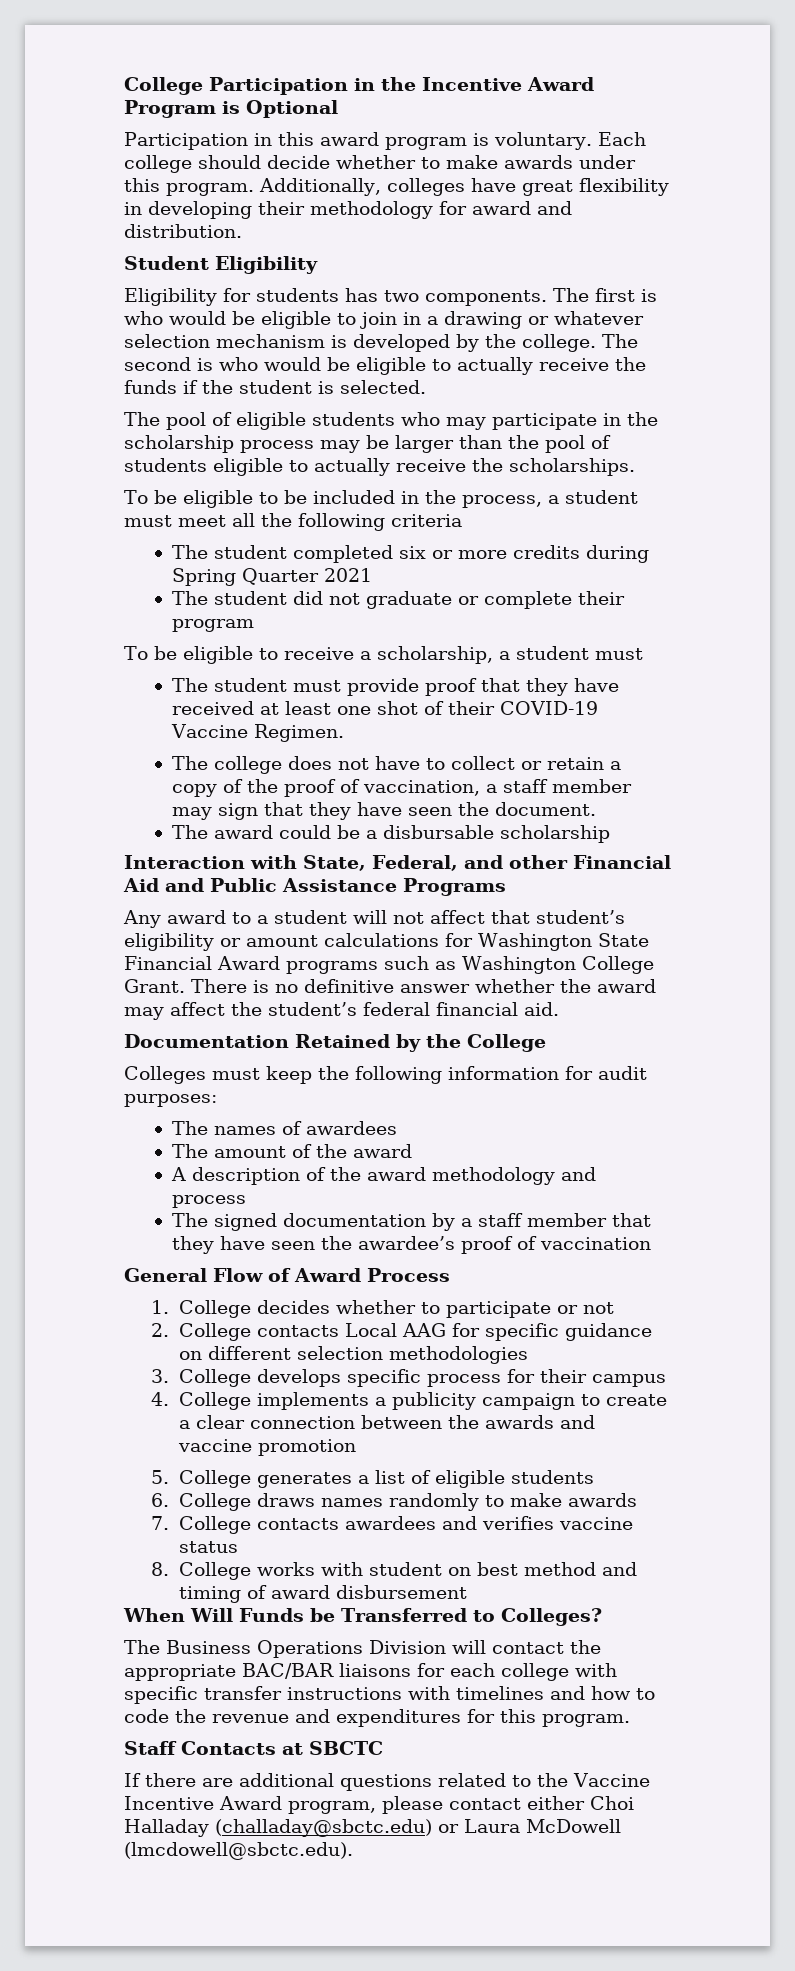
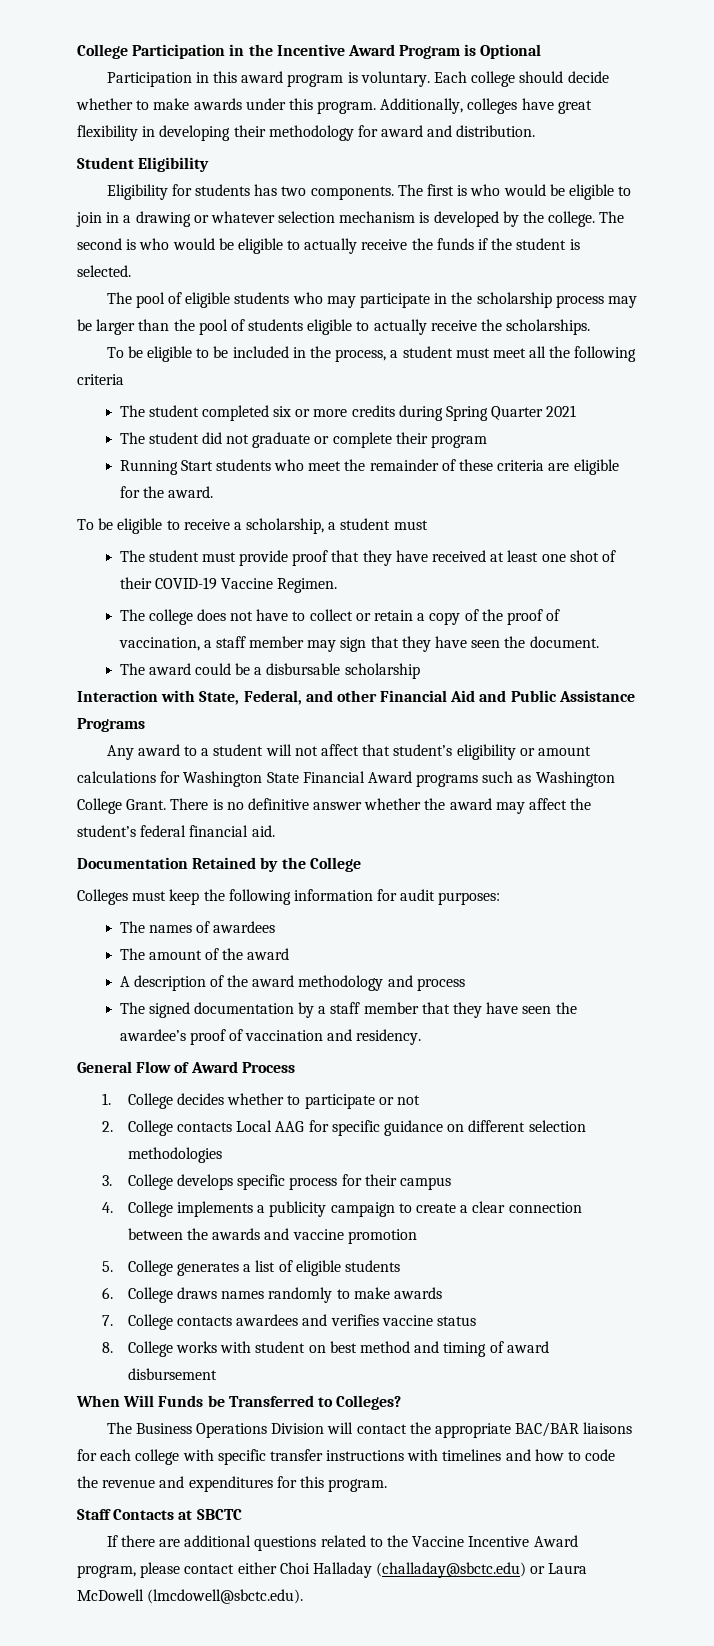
(254, 625) none -> [119,459,619,475] [119,486,213,498] // Running Start students who meet the remainder of these criteria are eligible for the award.
(651, 1243) none -> [327,1029,422,1045] and residency.

